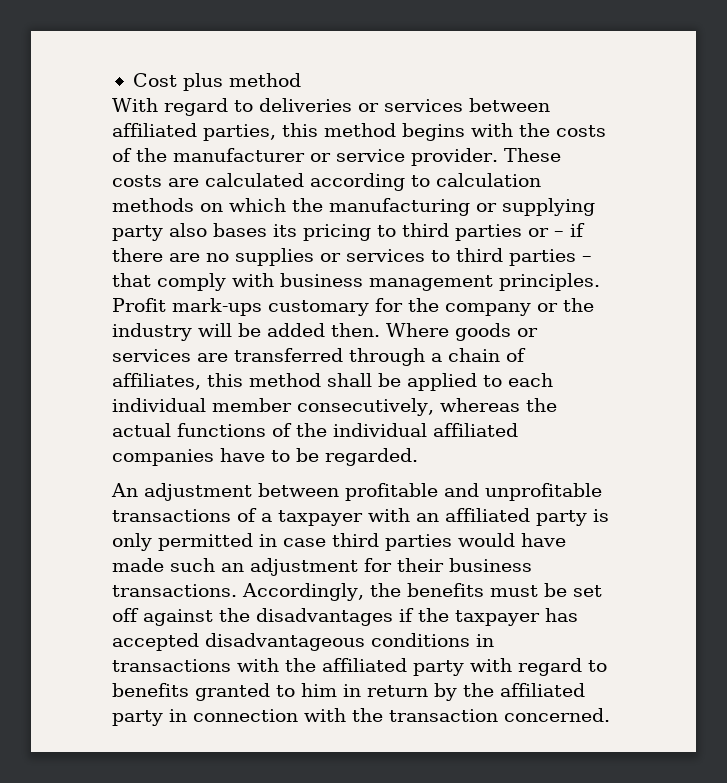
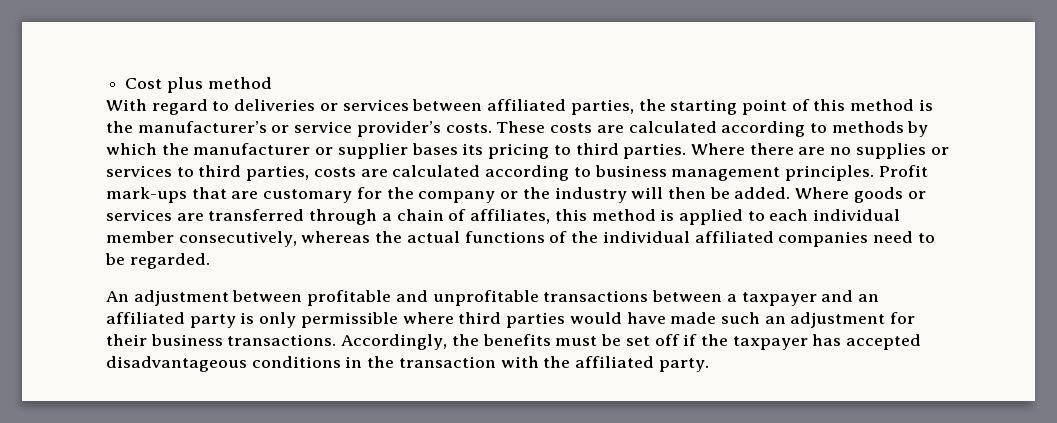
[282,123,606,141] [112,148,498,166] this method begins with the costs of the manufacturer or service provider. -> [638,99,933,115] [106,121,492,137] the starting point of this method is the manufacturer’s or service provider’s costs.
[436,173,541,187] [112,198,595,216] [112,223,207,241] calculation methods on which the manufacturing or supplying party also -> [831,121,929,137] [106,143,408,159] methods by which the manufacturer or supplier
[455,223,585,241] parties or – if -> [623,143,745,159] parties. Where
[509,249,592,266] [112,273,274,291] parties – that comply with -> [246,165,591,181] parties, costs are calculated according to
(262, 307) none -> [191,187,259,199] that are
[238,323,380,337] be added then. -> [667,187,791,199] then be added.
[327,373,401,387] shall be -> [660,209,675,221] is
[220,448,265,462] have -> [872,231,913,243] need
[237,508,257,522] of -> [652,290,723,302] between
[368,508,410,522] with -> [821,290,854,302] and
[158,533,326,551] permitted in case -> [300,312,454,328] permissible where
[143,608,393,626] against the disadvantages -> (680, 340) none
[112,659,231,672] transactions -> [367,356,496,368] the transaction
[413,658,607,676] [112,683,585,701] [112,708,610,726] party with regard to benefits granted to him in return by the affiliated party in connection with the transaction concerned. -> [658,358,709,372] party.

